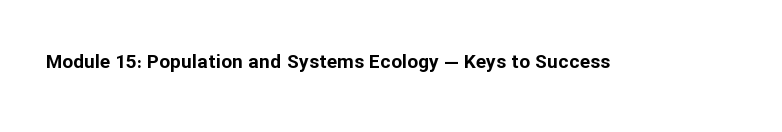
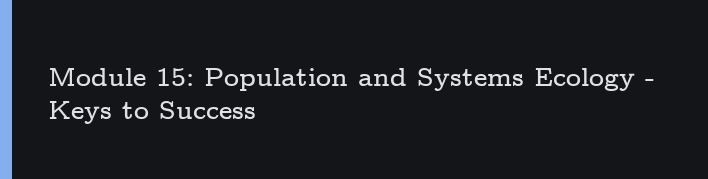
[443,61,459,68] — -> [645,79,655,86] -

